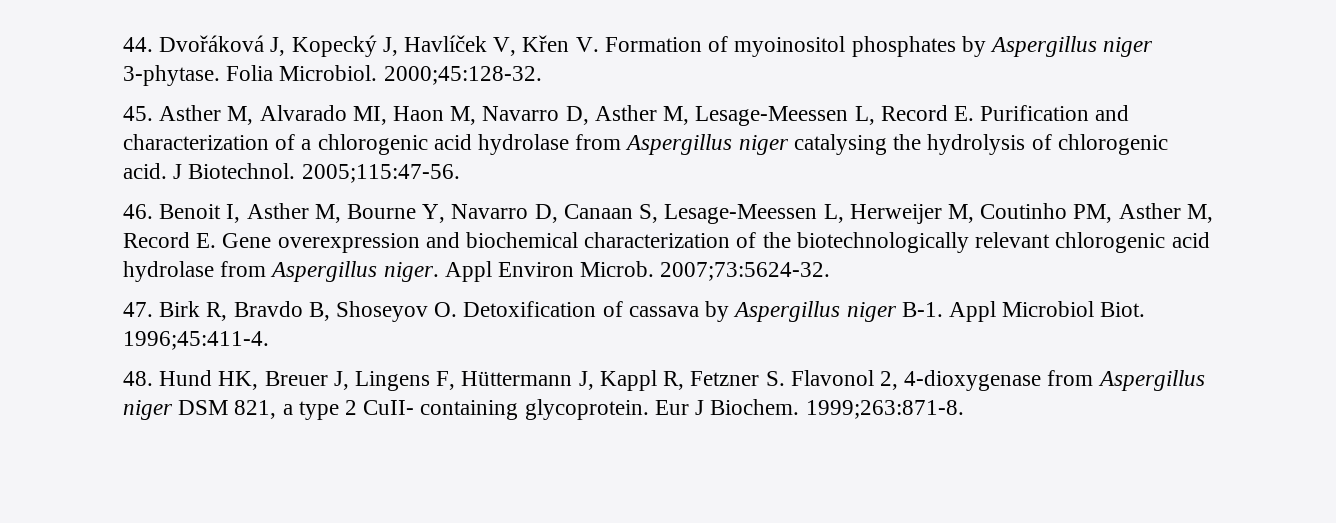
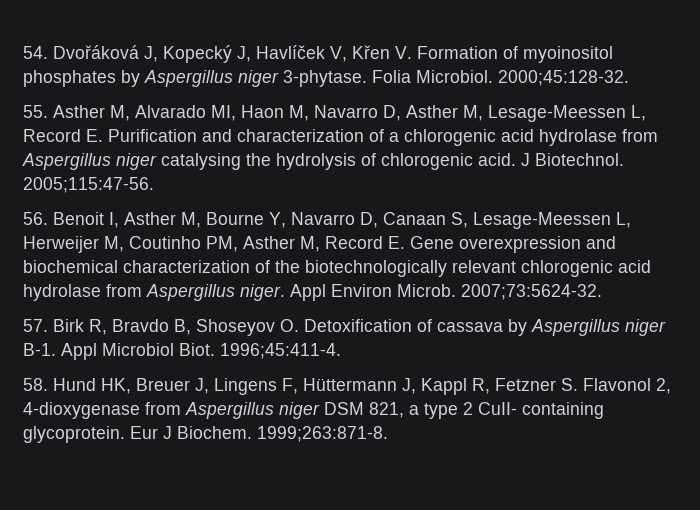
[123,37,153,52] 44. -> [23,46,48,59] 54.
[123,106,153,121] 45. -> [23,105,48,118] 55.
[123,204,153,219] 46. -> [23,212,48,225] 56.
[123,302,153,317] 47. -> [23,319,48,332] 57.
[123,371,153,386] 48. -> [23,378,48,391] 58.

